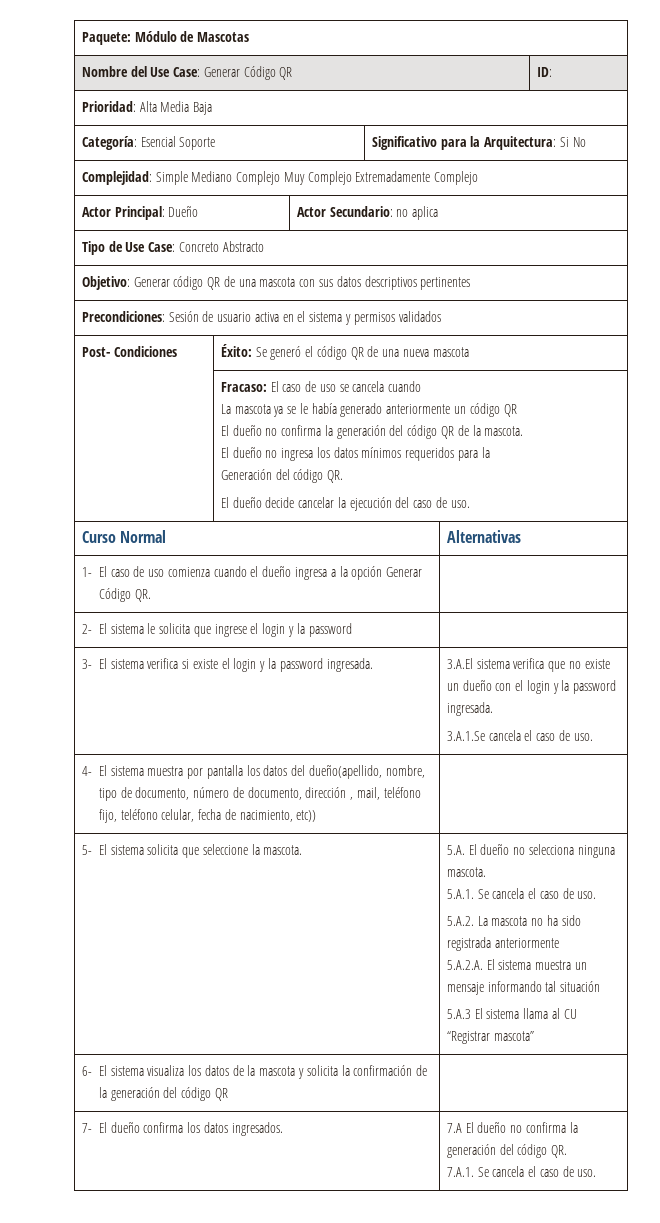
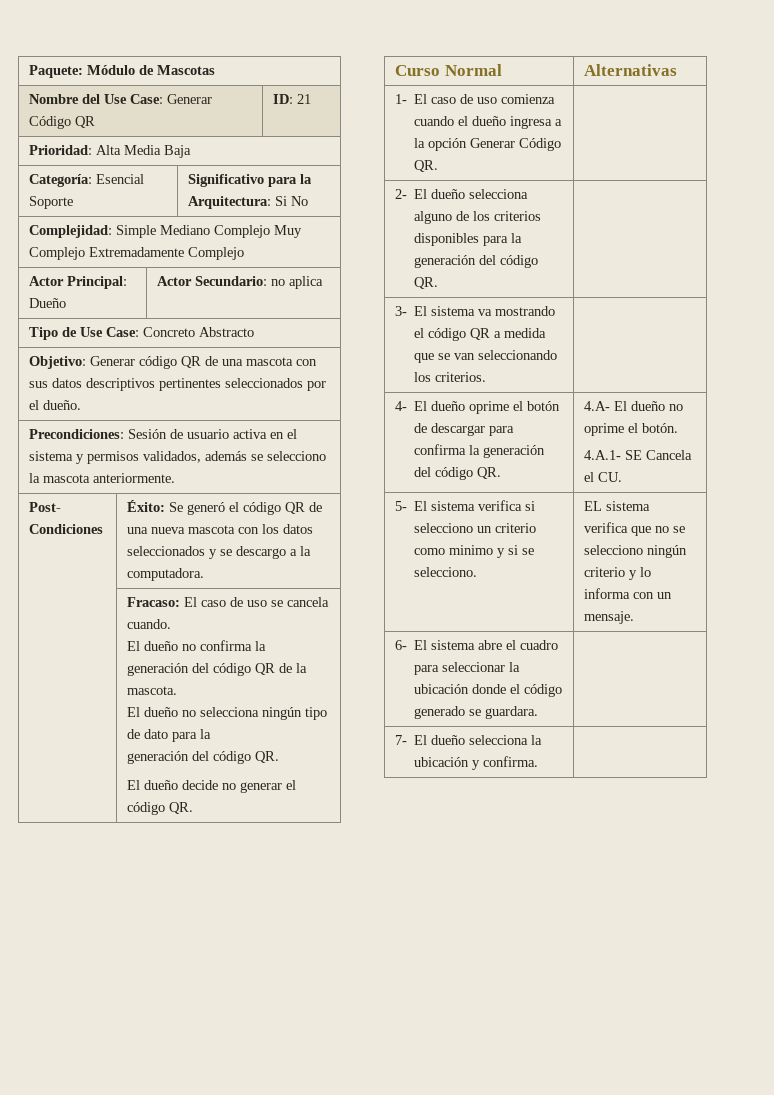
(552, 72) none -> [297,94,312,104] 21
(471, 283) none -> [225,378,327,391] [29,400,82,410] seleccionados por el dueño.
[398,311,441,322] validados -> [143,451,327,463] [29,473,176,483] validados, además se selecciono la mascota anteriormente.
(469, 352) none -> [238,524,314,534] [127,546,312,559] [127,568,205,581] con los datos seleccionados y se descargo a la computadora.
[388,381,422,392] [220,403,517,417] cuando // La mascota ya se le había generado anteriormente un código QR -> [127,619,172,629] cuando.
[281,447,455,461] ingresa los datos mínimos requeridos -> [200,707,328,720] [127,729,169,739] selecciona ningún tipo de dato
[220,469,272,480] Generación -> [127,751,190,764] generación
[298,497,470,511] cancelar la ejecución del caso de uso. -> [222,780,297,793] [127,802,194,815] no generar el código QR.
[110,623,352,637] [81,658,373,672] [446,658,610,672] [446,679,617,694] [446,702,493,716] [446,730,593,741] [81,764,425,779] [98,787,421,801] [98,809,317,823] [81,844,303,858] [446,843,615,858] [446,867,486,877] [446,888,597,899] [446,915,581,926] [446,937,559,951] [446,959,587,970] [446,981,601,995] [446,1008,577,1019] [446,1031,534,1044] [81,1065,428,1079] [98,1087,228,1101] [81,1121,283,1136] [446,1121,578,1133] [446,1144,568,1158] [446,1166,597,1177] sistema le solicita que ingrese el login y la password | // 3- El sistema verifica si existe el login y la password ingresada. | 3.A.El sistema verifica que no existe un dueño con el login y la password ingresada. // 3.A.1.Se cancela el caso de uso. // 4- El sistema muestra por pantalla los datos del dueño(apellido, nombre, tipo de documento, número de documento, dirección , mail, teléfono fijo, teléfono celular, fecha de nacimiento, etc)) | // 5- El sistema solicita que seleccione la mascota. | 5.A. El dueño no selecciona ninguna mascota. // 5.A.1. Se cancela el caso de uso. // 5.A.2. La mascota no ha sido registrada anteriormente // 5.A.2.A. El sistema muestra un mensaje informando tal situación // 5.A.3 El sistema llama al CU “Registrar mascota” // 6- El sistema visualiza los datos de la mascota y solicita la confirmación de la generación del código QR | // 7- El dueño confirma los datos ingresados. | 7.A El dueño no confirma la generación del código QR. // 7.A.1. Se cancela el caso de uso. -> [431,189,529,199] [414,211,542,224] [414,233,523,246] [414,255,539,268] [414,277,439,289] [395,306,556,316] [414,328,547,341] [414,350,558,363] [414,372,487,382] [395,401,561,414] [414,423,515,436] [414,444,546,458] [414,467,502,480] [584,401,684,411] [584,423,679,436] [584,450,693,460] [584,472,623,482] [395,500,536,511] [414,523,537,533] [414,545,535,558] [414,567,478,577] [584,501,651,511] [584,522,686,536] [584,545,688,558] [584,567,652,580] [584,588,673,599] [584,611,635,624] [395,640,559,650] [414,662,521,675] [414,684,563,697] [414,706,539,719] [395,735,543,745] [414,756,539,770] dueño selecciona alguno de los criterios disponibles para la generación del código QR. | // 3- El sistema va mostrando el código QR a medida que se van seleccionando los criterios. | // 4- El dueño oprime el botón de descargar para confirma la generación del código QR. | 4.A- El dueño no oprime el botón. // 4.A.1- SE Cancela el CU. // 5- El sistema verifica si selecciono un criterio como minimo y si se selecciono. | EL sistema verifica que no se selecciono ningún criterio y lo informa con un mensaje. // 6- El sistema abre el cuadro para seleccionar la ubicación donde el código generado se guardara. | // 7- El dueño selecciona la ubicación y confirma. |

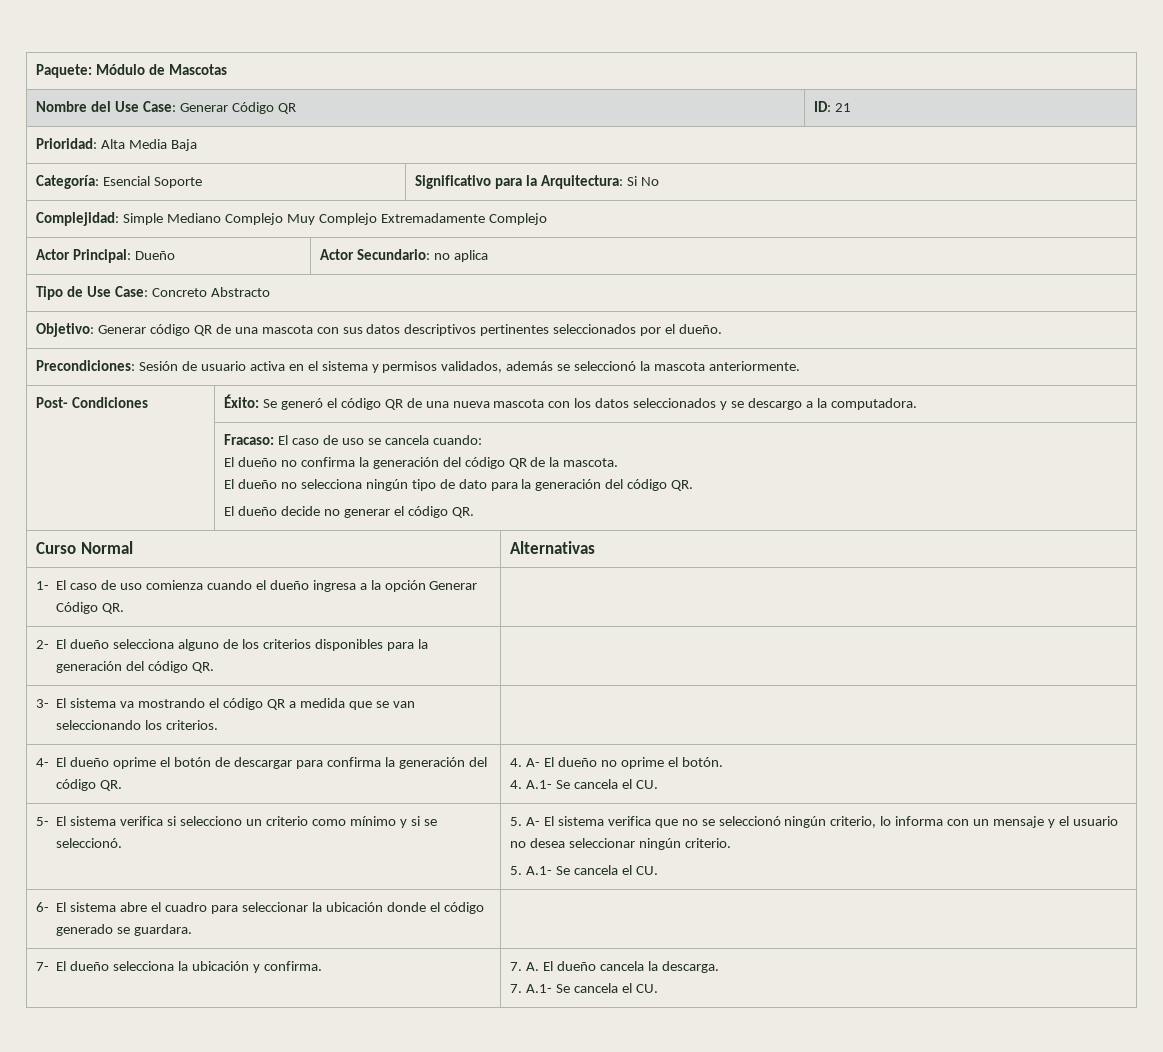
[267,451,327,461] selecciono -> [574,361,637,371] seleccionó
[127,619,172,629] cuando. -> [432,435,482,445] cuando:
(212, 734) // -> (532, 484) none
[584,401,611,411] 4.A- -> [510,758,541,767] 4. A-
[584,450,693,460] 4.A.1- SE Cancela -> [510,779,618,789] 4. A.1- Se cancela
[449,545,494,555] minimo -> [349,816,396,826] mínimo
[414,567,478,577] [584,501,603,511] selecciono. | EL -> [56,838,123,848] [510,816,555,826] seleccionó. | 5. A- El
[584,545,688,558] [584,567,652,580] [584,588,673,599] [584,611,635,624] selecciono ningún criterio y lo informa con un mensaje. -> [718,816,1118,828] [510,838,731,850] [510,865,658,875] seleccionó ningún criterio, lo informa con un mensaje y el usuario no desea seleccionar ningún criterio. // 5. A.1- Se cancela el CU.
(539, 761) none -> [510,961,719,973] [510,983,658,993] 7. A. El dueño cancela la descarga. // 7. A.1- Se cancela el CU.

